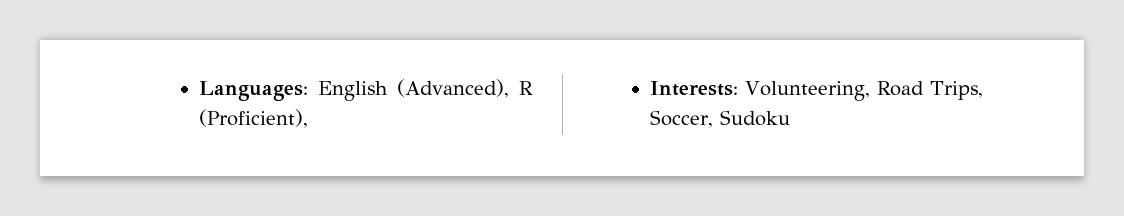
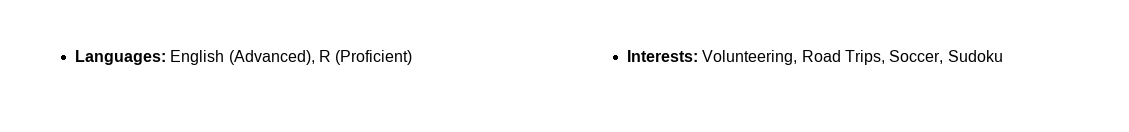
[199,109,309,128] (Proficient), -> [335,50,413,65] (Proficient)

